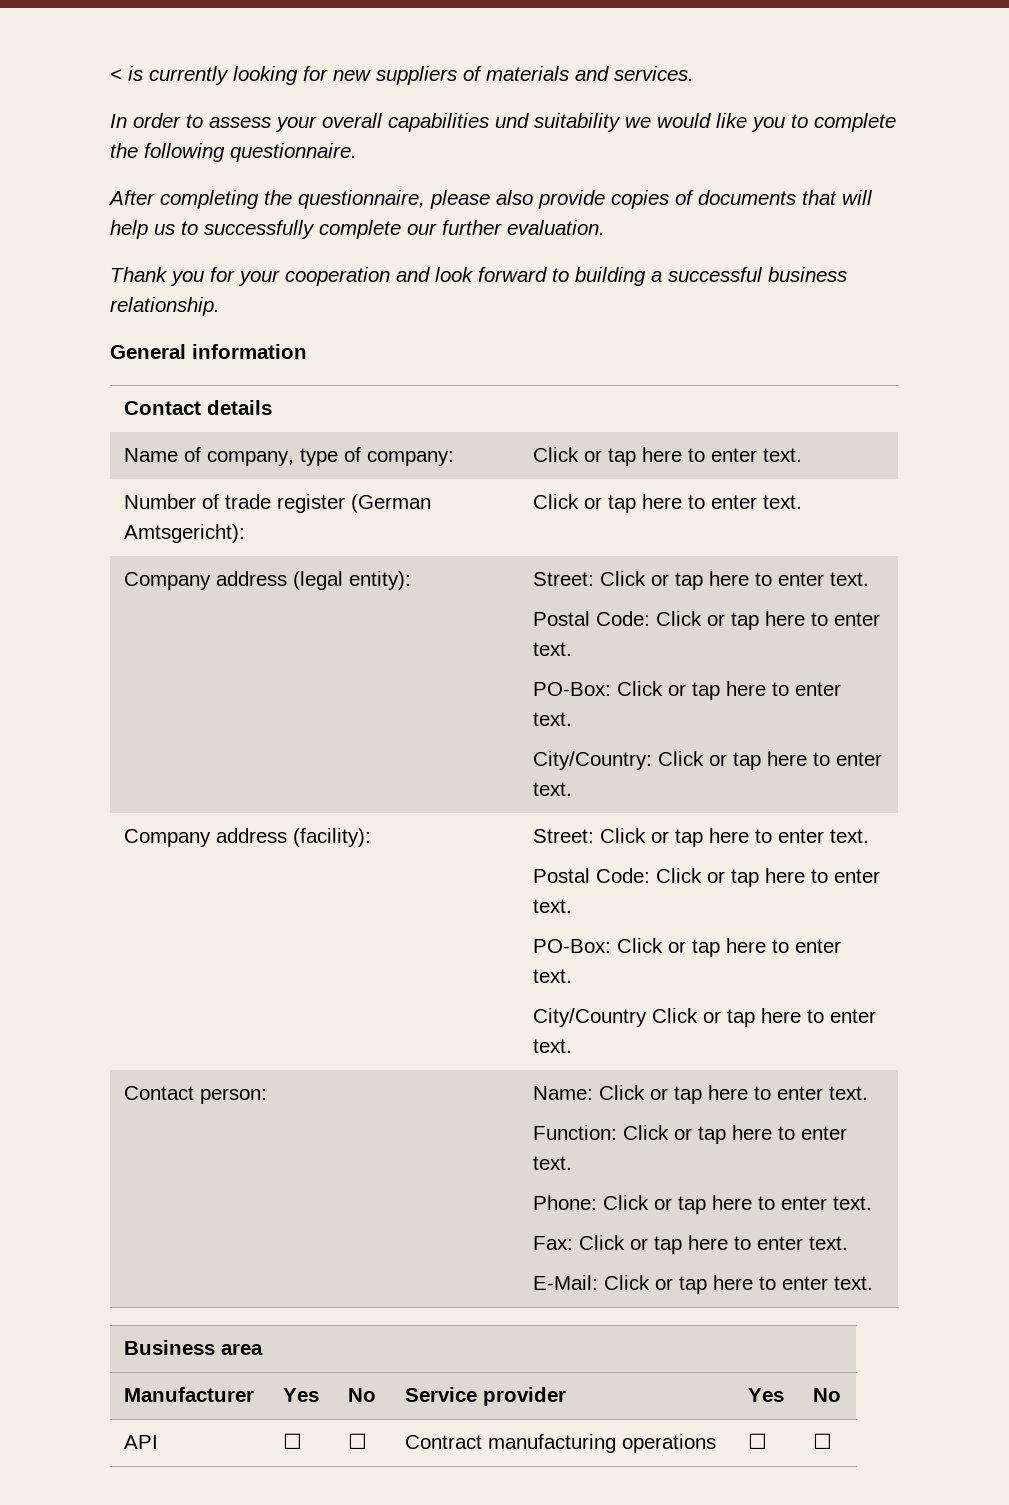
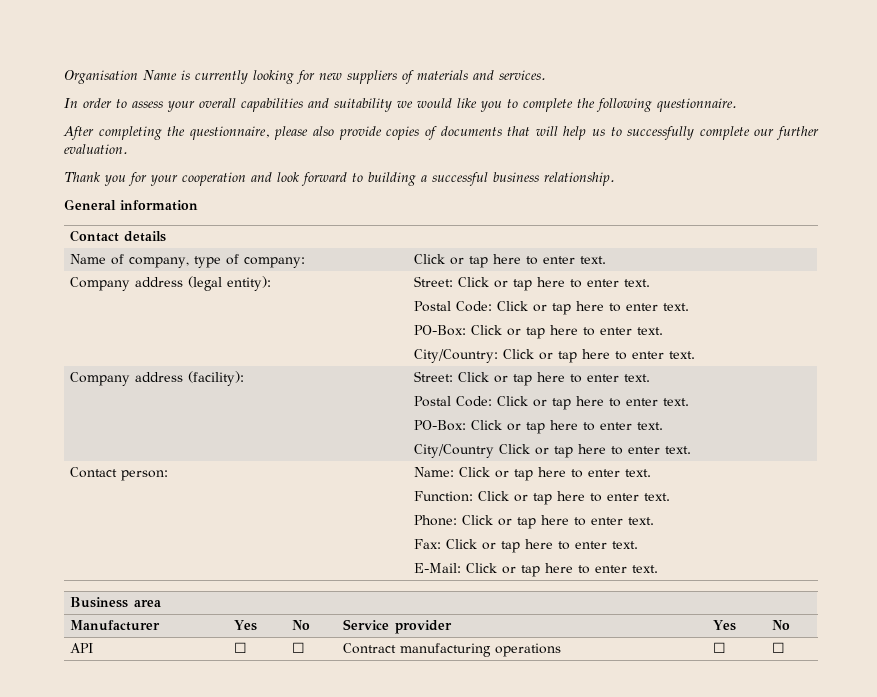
[110,69,122,81] < -> [64,70,177,84] Organisation Name
[495,113,529,128] und -> [308,98,329,108] and
[124,494,432,513] [124,524,246,543] [533,494,803,513] // Number of trade register (German Amtsgericht): | Click or tap here to enter text. -> (607, 260) none

